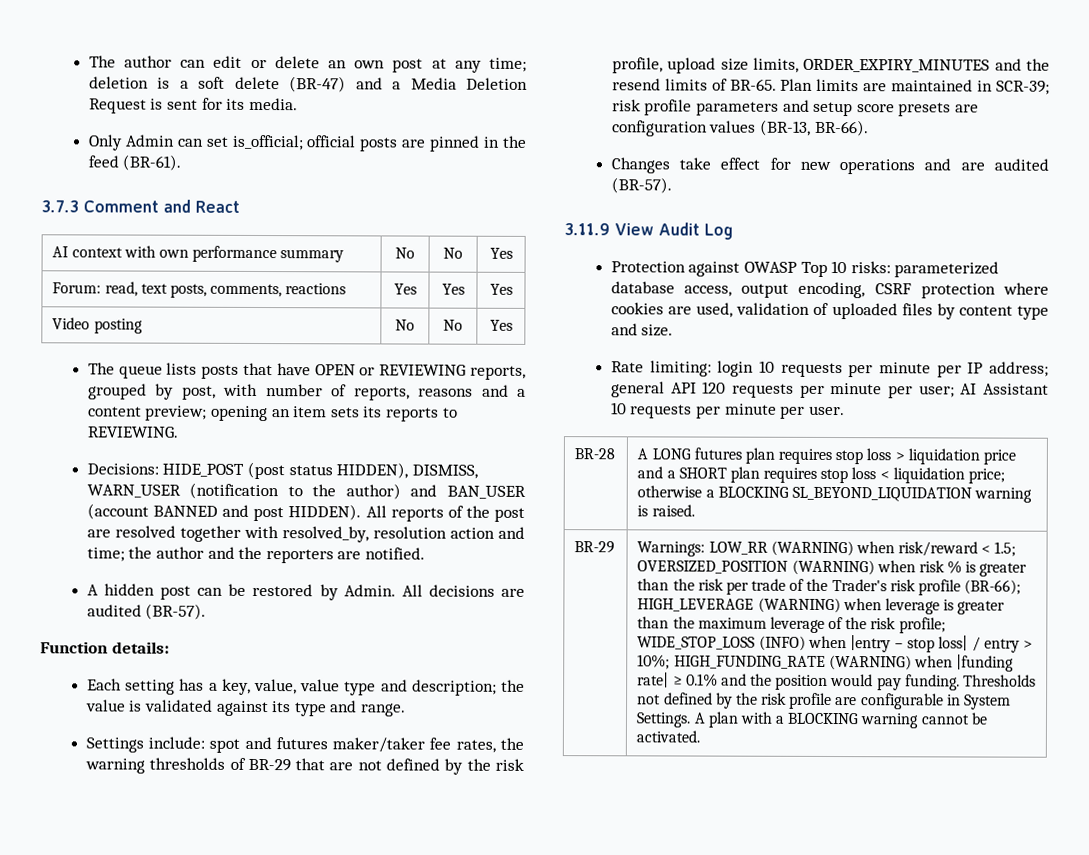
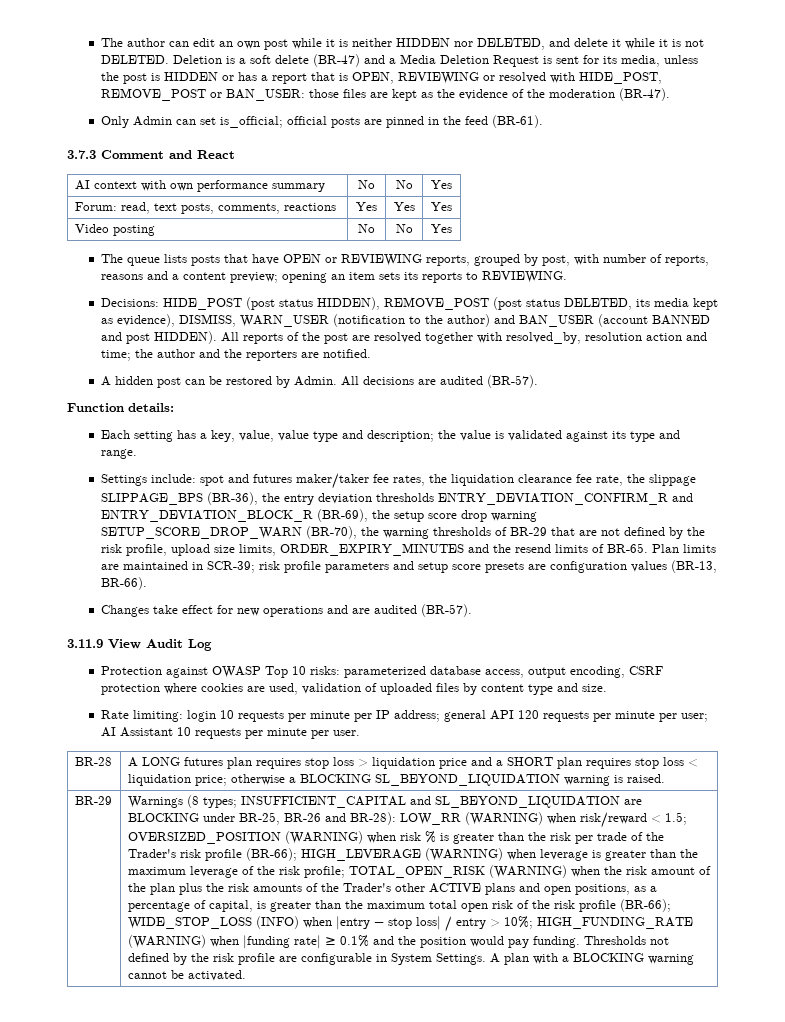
[250,56,320,69] or delete -> (215, 42) none
[431,57,527,73] [88,76,149,89] at any time; deletion -> [291,38,704,50] [100,55,222,64] while it is neither HIDDEN nor DELETED, and delete it while it is not DELETED. Deletion
[248,97,298,111] media. -> [620,55,698,67] [100,72,662,84] [100,88,670,101] media, unless the post is HIDDEN or has a report that is OPEN, REVIEWING or resolved with HIDE_POST, REMOVE_POST or BAN_USER: those files are kept as the evidence of the moderation (BR-47).
(409, 470) none -> [383,297,718,310] [100,314,175,327] REMOVE_POST (post status DELETED, its media kept as evidence),
(524, 743) none -> [450,474,696,486] [100,492,693,505] [100,509,537,522] [100,526,379,539] liquidation clearance fee rate, the slippage SLIPPAGE_BPS (BR-36), the entry deviation thresholds ENTRY_DEVIATION_CONFIRM_R and ENTRY_DEVIATION_BLOCK_R (BR-69), the setup score drop warning SETUP_SCORE_DROP_WARN (BR-70), the
[637,541,706,557] Warnings: -> [127,795,642,808] [127,812,396,825] Warnings (8 types; INSUFFICIENT_CAPITAL and SL_BEYOND_LIQUIDATION are BLOCKING under BR-25, BR-26 and BR-28):
(946, 625) none -> [348,865,711,878] [127,883,657,895] [127,899,671,912] TOTAL_OPEN_RISK (WARNING) when the risk amount of the plan plus the risk amounts of the Trader's other ACTIVE plans and open positions, as a percentage of capital, is greater than the maximum total open risk of the risk profile (BR-66);

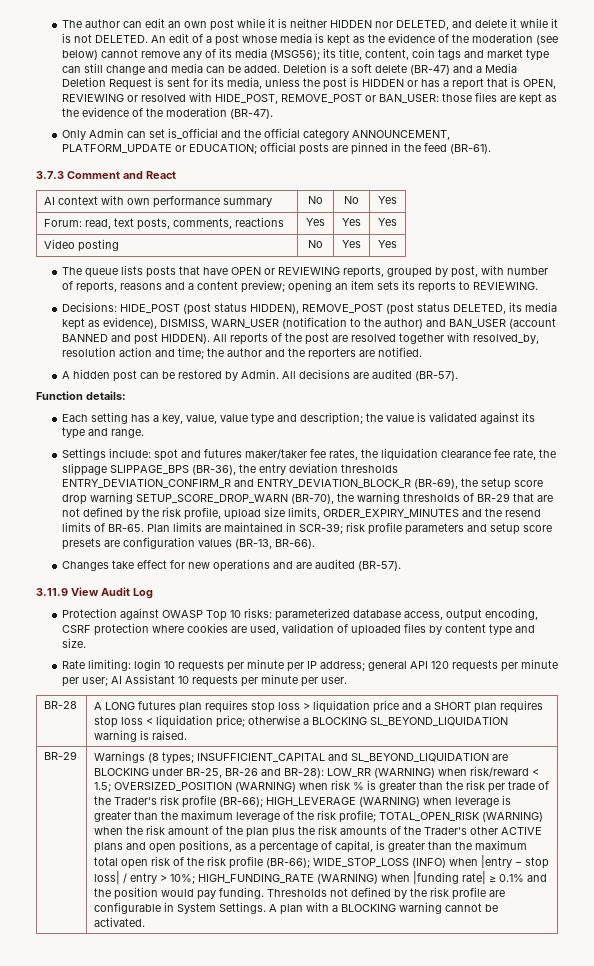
(169, 59) none -> [150,33,558,46] [61,48,549,61] [61,63,280,75] An edit of a post whose media is kept as the evidence of the moderation (see below) cannot remove any of its media (MSG56); its title, content, coin tags and market type can still change and media can be added.
[219,116,283,128] is_official; -> [167,128,450,140] [61,144,257,154] is_official and the official category ANNOUNCEMENT, PLATFORM_UPDATE or EDUCATION;
[395,224,413,233] No -> [342,240,361,248] Yes

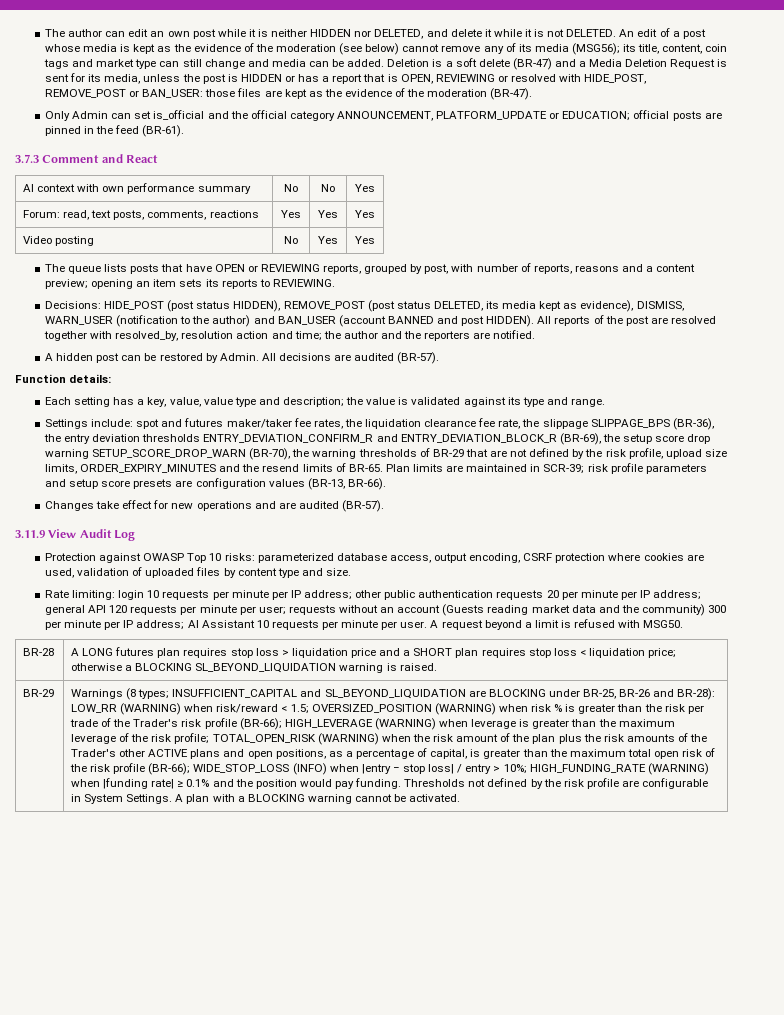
(365, 666) none -> [355,590,702,600] other public authentication requests 20 per minute per IP address;
(108, 681) none -> [288,604,727,616] [45,620,185,630] requests without an account (Guests reading market data and the community) 300 per minute per IP address;
(347, 680) none -> [430,619,684,630] A request beyond a limit is refused with MSG50.

